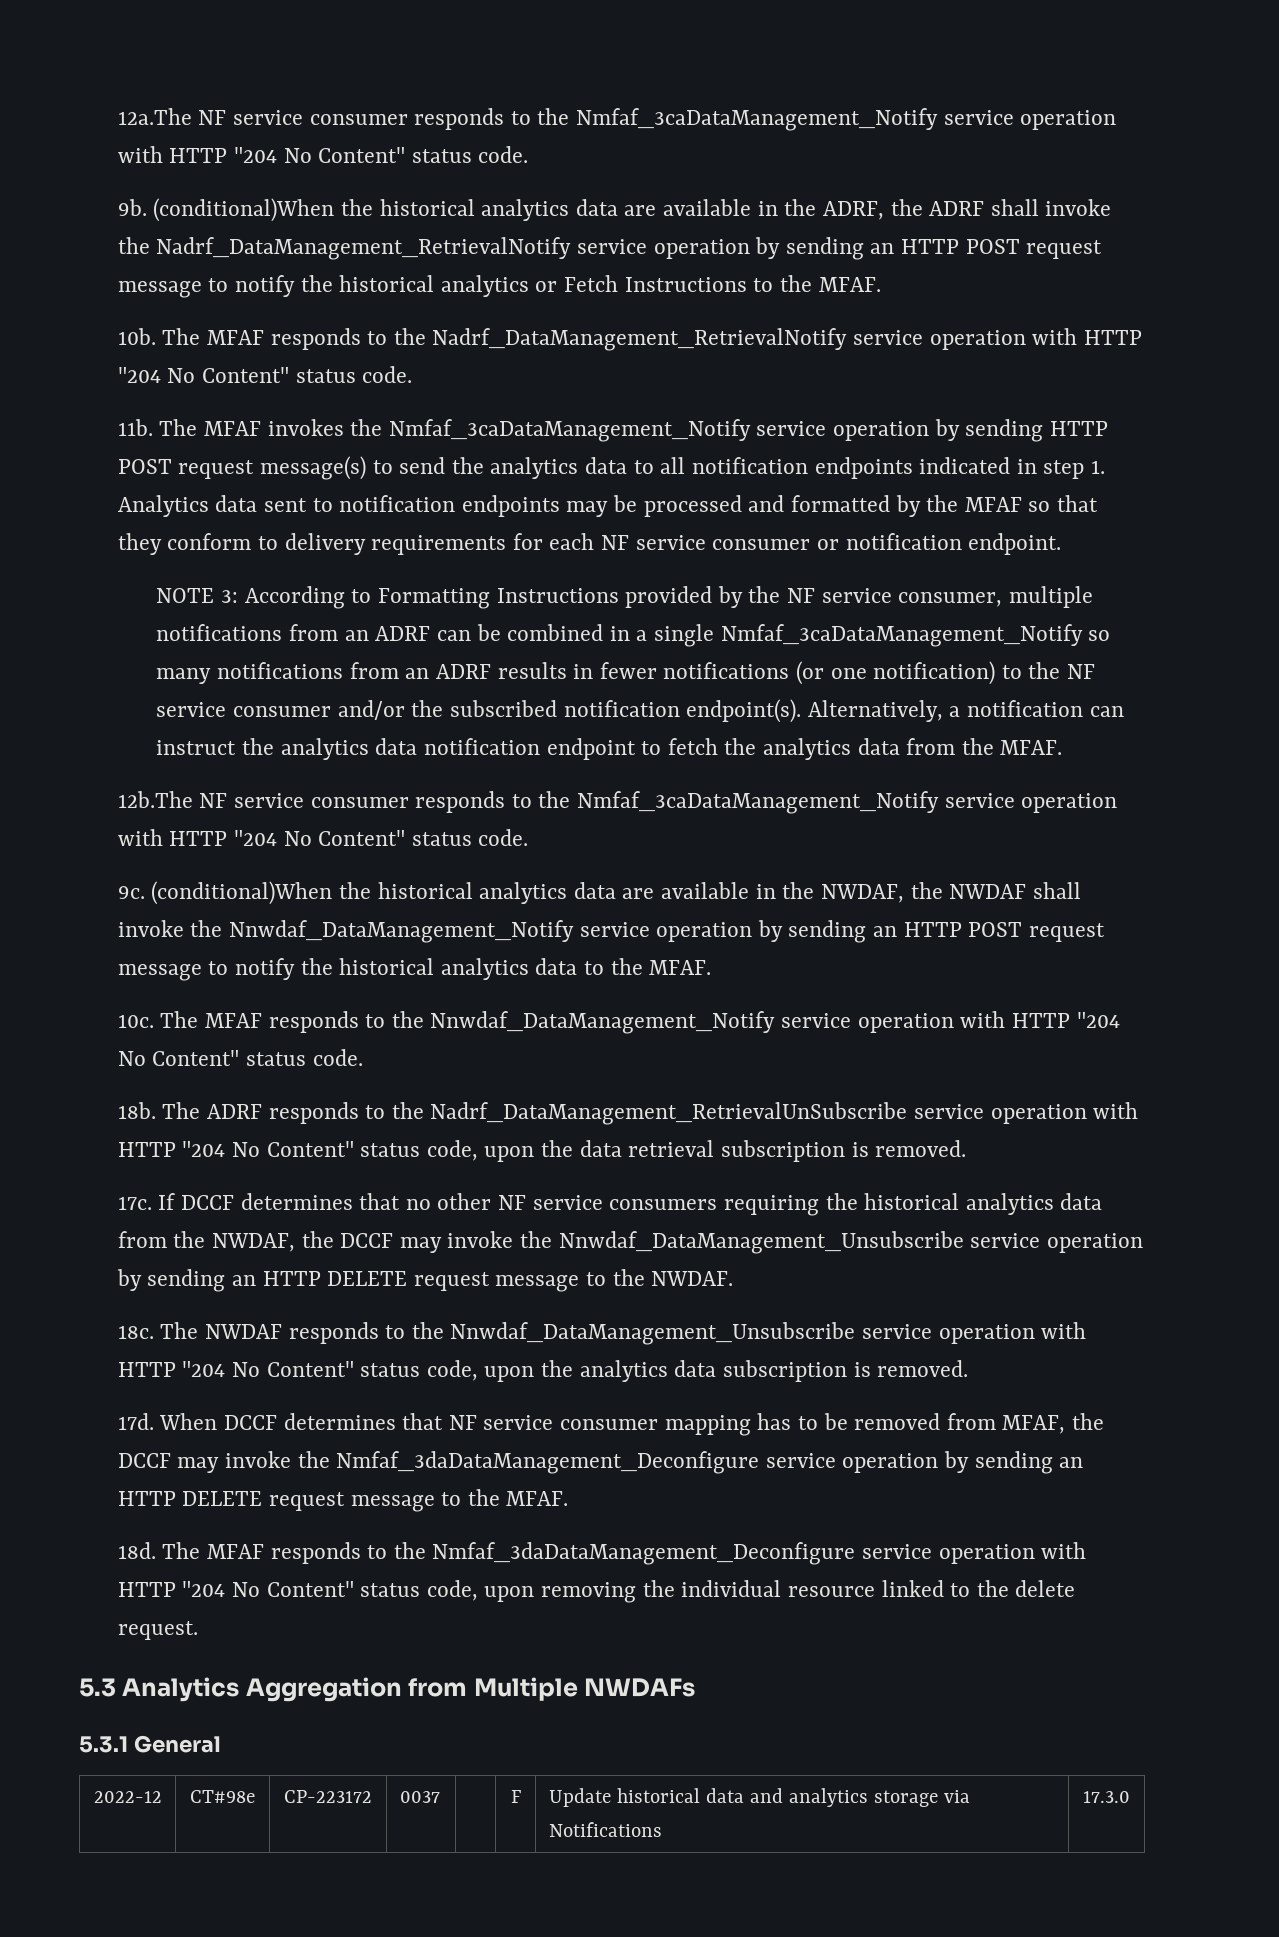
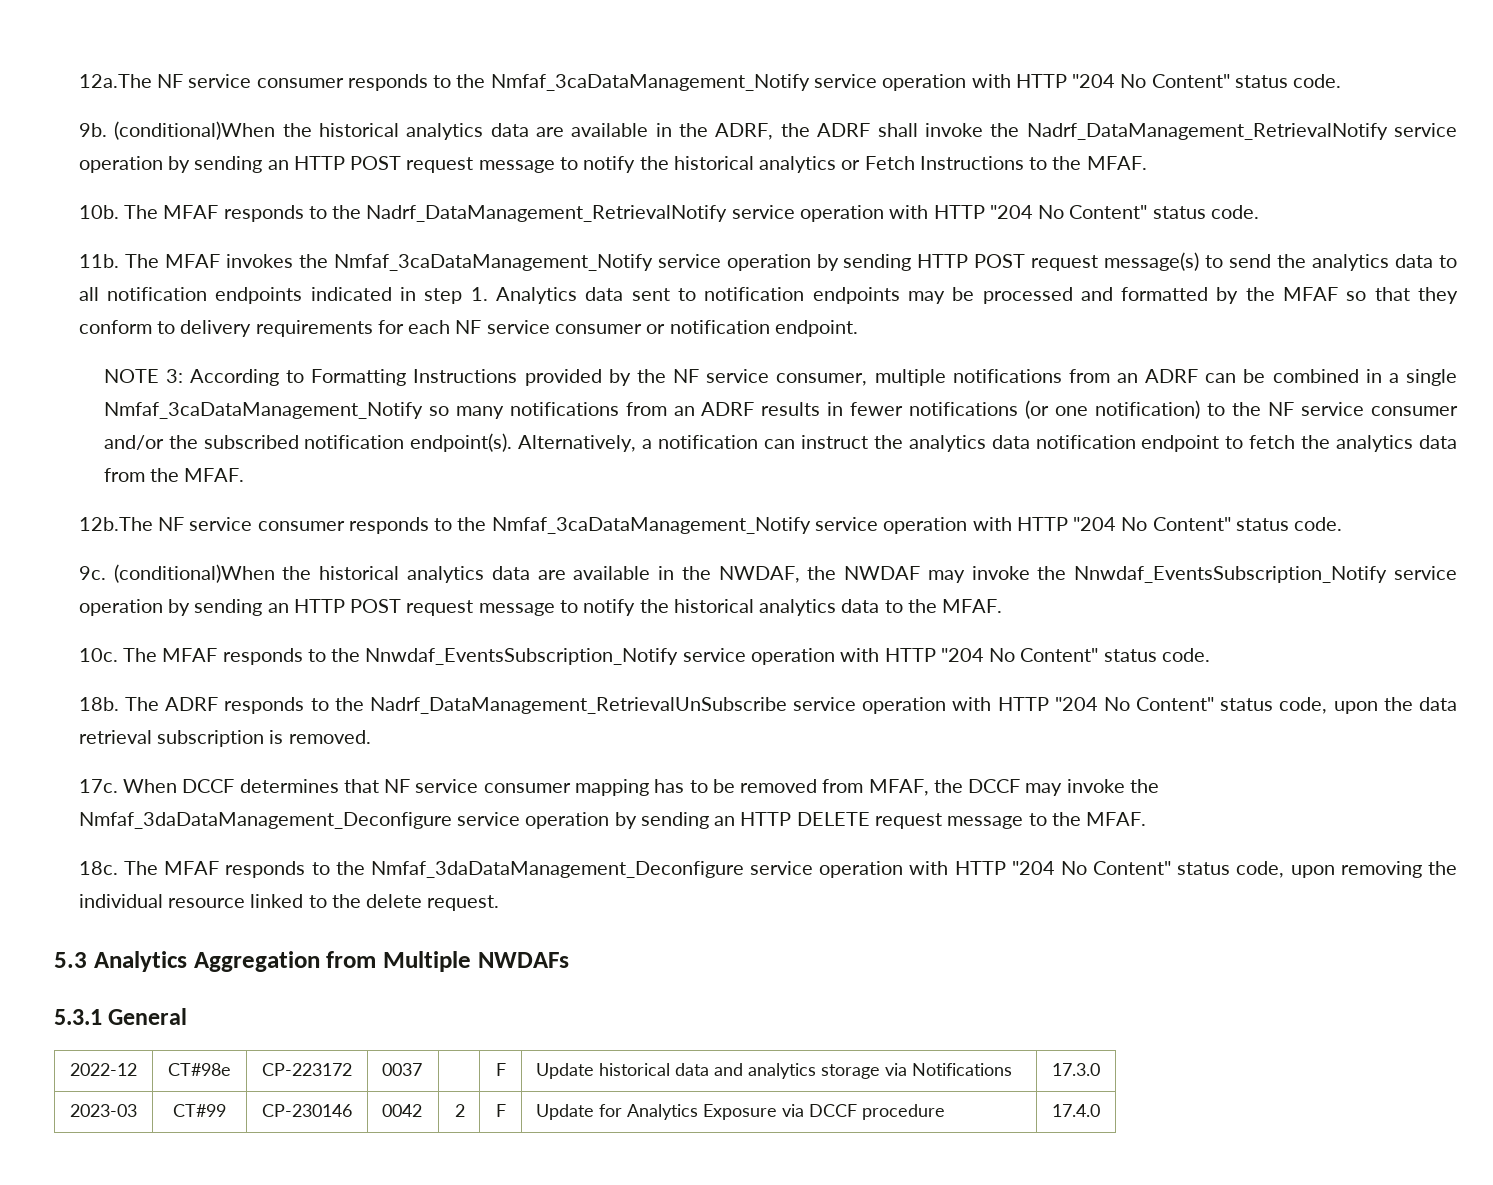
[1032,882,1081,899] [117,920,574,943] shall invoke the Nnwdaf_DataManagement_Notify -> [927,566,1388,583] may invoke the Nnwdaf_EventsSubscription_Notify
[430,1011,776,1034] Nnwdaf_DataManagement_Notify -> [365,648,679,665] Nnwdaf_EventsSubscription_Notify
[158,1193,1103,1216] [117,1231,1143,1254] [116,1269,734,1292] [117,1322,1087,1345] [117,1360,969,1382] [117,1413,154,1430] If DCCF determines that no other NF service consumers requiring the historical analytics data from the NWDAF, the DCCF may invoke the Nnwdaf_DataManagement_Unsubscribe service operation by sending an HTTP DELETE request message to the NWDAF. // 18c. The NWDAF responds to the Nnwdaf_DataManagement_Unsubscribe service operation with HTTP "204 No Content" status code, upon the analytics data subscription is removed. // 17d. -> (118, 786) none
[117,1542,156,1559] 18d. -> [78,861,118,875] 18c.
(1130, 1797) none -> [70,1104,137,1117] [173,1104,226,1117] [262,1104,352,1117] [382,1104,423,1117] [454,1104,465,1117] [495,1104,506,1117] [536,1104,946,1120] [1052,1104,1100,1117] // 2023-03 | CT#99 | CP-230146 | 0042 | 2 | F | Update for Analytics Exposure via DCCF procedure | 17.4.0

